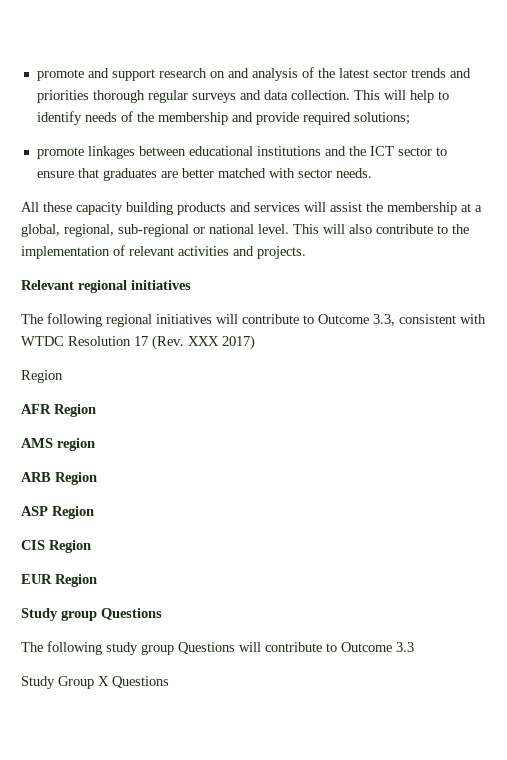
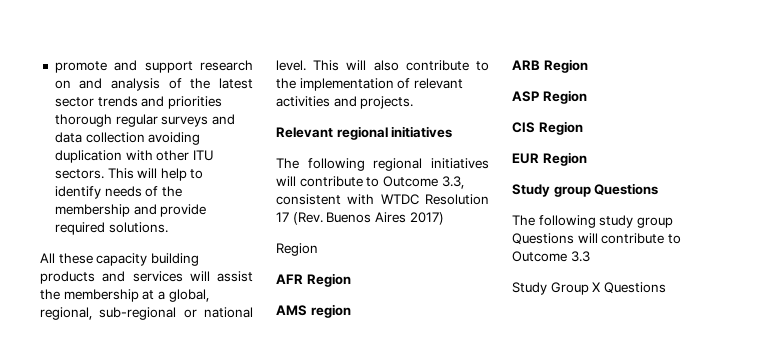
[290,90,350,100] collection. -> [85,132,201,145] [54,150,214,163] [54,169,104,179] collection avoiding duplication with other ITU sectors.
[353,112,410,125] [36,146,447,159] [36,168,372,181] solutions; // promote linkages between educational institutions and the ICT sector to ensure that graduates are better matched with sector needs. -> [108,222,168,233] solutions.
[188,336,219,346] XXX -> [326,212,406,223] Buenos Aires

